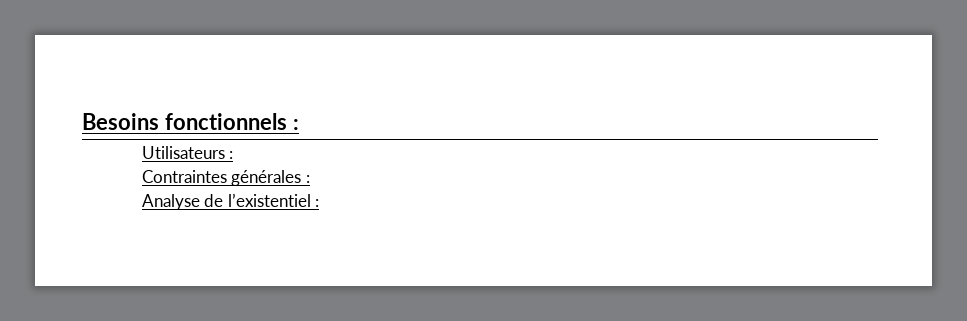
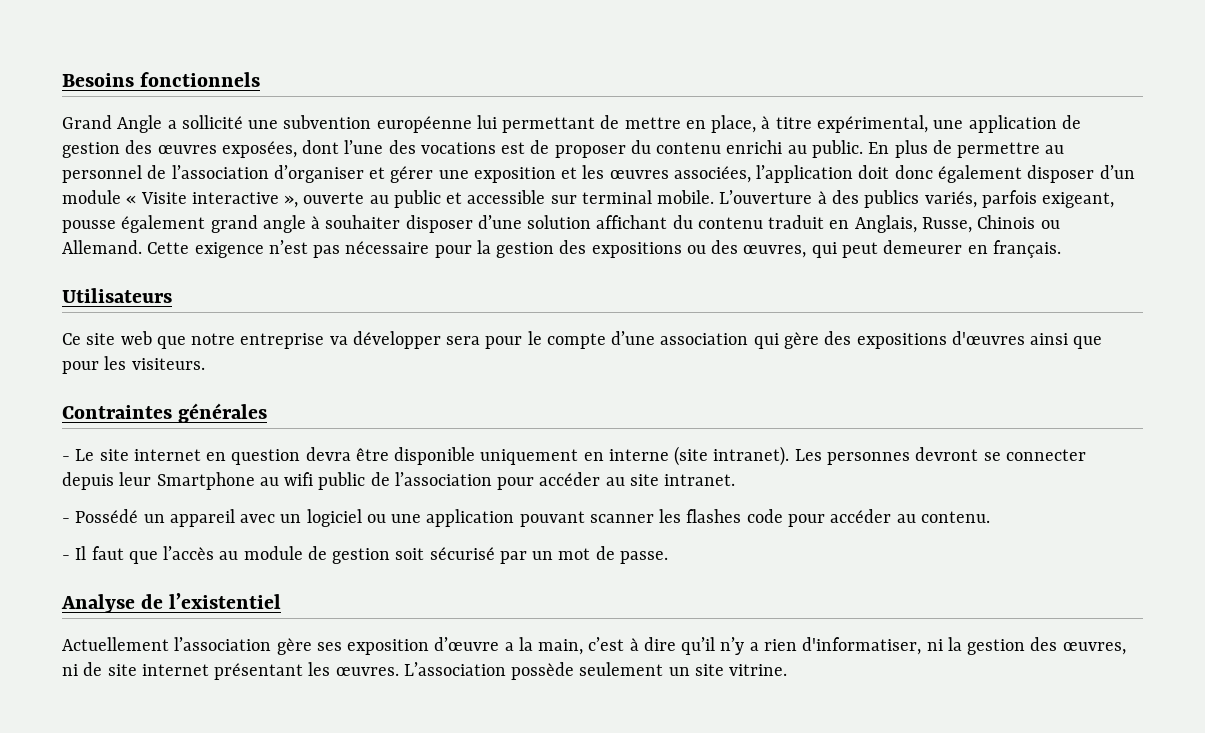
[292,119,299,130] [141,146,234,159] [141,170,310,186] [141,193,320,210] : // Utilisateurs : // Contraintes générales : // Analyse de l’existentiel : -> [62,115,1081,133] [62,140,1065,158] [62,165,1135,183] [62,190,1115,208] [62,215,1060,233] [62,240,1061,258] [62,288,172,303] [62,331,1103,349] [62,356,205,374] [62,403,268,423] [62,446,1086,466] [62,472,736,490] [62,509,990,527] [62,546,668,564] [61,593,282,613] [62,637,1126,655] [62,662,788,680] // Grand Angle a sollicité une subvention européenne lui permettant de mettre en place, à titre expérimental, une application de gestion des œuvres exposées, dont l’une des vocations est de proposer du contenu enrichi au public. En plus de permettre au personnel de l’association d’organiser et gérer une exposition et les œuvres associées, l’application doit donc également disposer d’un module « Visite interactive », ouverte au public et accessible sur terminal mobile. L’ouverture à des publics variés, parfois exigeant, pousse également grand angle à souhaiter disposer d’une solution affichant du contenu traduit en Anglais, Russe, Chinois ou Allemand. Cette exigence n’est pas nécessaire pour la gestion des expositions ou des œuvres, qui peut demeurer en français. // Utilisateurs // Ce site web que notre entreprise va développer sera pour le compte d’une association qui gère des expositions d'œuvres ainsi que pour les visiteurs. // Contraintes générales // - Le site internet en question devra être disponible uniquement en interne (site intranet). Les personnes devront se connecter depuis leur Smartphone au wifi public de l’association pour accéder au site intranet. // - Possédé un appareil avec un logiciel ou une application pouvant scanner les flashes code pour accéder au contenu. // - Il faut que l’accès au module de gestion soit sécurisé par un mot de passe. // Analyse de l’existentiel // Actuellement l’association gère ses exposition d’œuvre a la main, c’est à dire qu’il n’y a rien d'informatiser, ni la gestion des œuvres, ni de site internet présentant les œuvres. L’association possède seulement un site vitrine.

